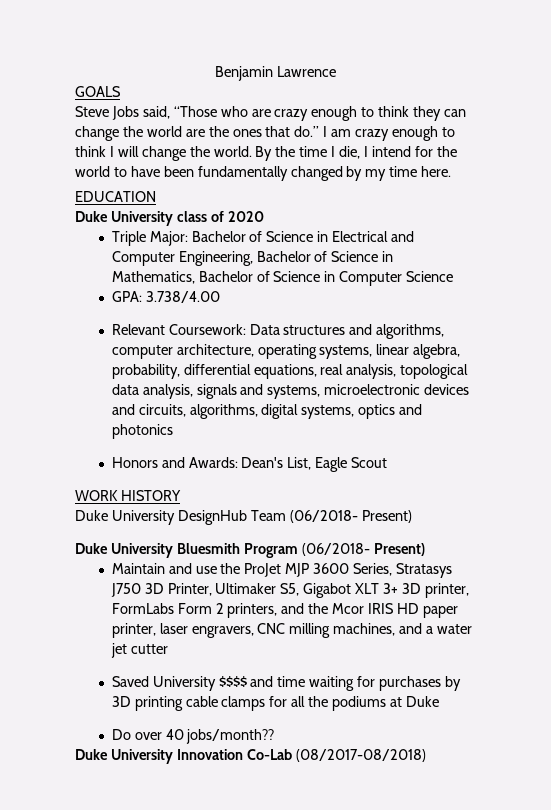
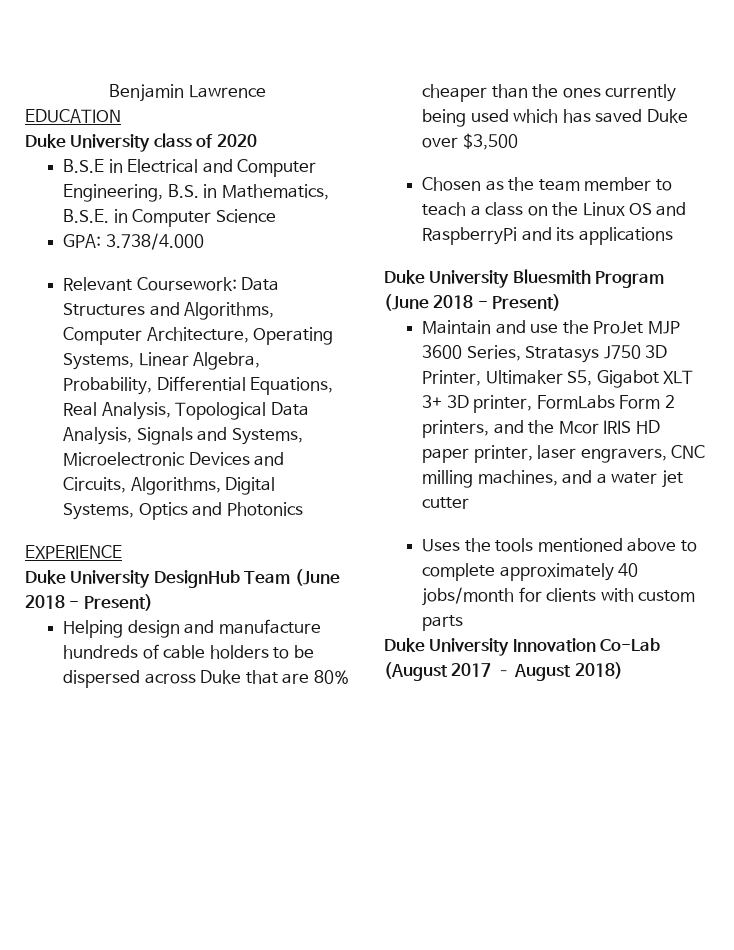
[75,86,121,97] [75,106,467,121] [75,126,455,141] [75,146,457,161] [75,166,452,181] // GOALS // Steve Jobs said, “Those who are crazy enough to think they can change the world are the ones that do.” I am crazy enough to think I will change the world. By the time I die, I intend for the world to have been fundamentally changed by my time here. -> (266, 91) none
[111,231,314,246] Triple Major: Bachelor of Science -> [63,159,105,173] B.S.E
[256,251,394,262] [111,271,321,284] Bachelor of Science in Mathematics, Bachelor of Science -> [167,184,329,200] [63,209,110,223] B.S. in Mathematics, B.S.E.
[145,291,220,303] 3.738/4.00 -> [105,233,204,250] 3.738/4.000
[283,324,445,339] [111,344,461,359] [111,364,469,379] [111,384,470,399] [111,404,423,419] [111,424,173,439] [111,457,388,472] [75,490,181,501] [75,510,412,525] structures and algorithms, computer architecture, operating systems, linear algebra, probability, differential equations, real analysis, topological data analysis, signals and systems, microelectronic devices and circuits, algorithms, digital systems, optics and photonics // Honors and Awards: Dean's List, Eagle Scout // WORK HISTORY // Duke University DesignHub Team (06/2018- Present) -> [63,302,275,320] [63,327,334,345] [63,352,261,370] [63,376,334,395] [63,402,309,420] [63,427,303,445] [63,452,285,466] [63,477,276,495] [63,502,303,520] [25,545,122,559] [25,569,340,588] [25,594,153,611] [63,619,321,638] [63,644,314,659] [63,670,349,688] [422,84,677,102] [422,109,688,127] [422,133,518,150] [422,177,672,191] [422,202,687,216] [422,227,673,245] Structures and Algorithms, Computer Architecture, Operating Systems, Linear Algebra, Probability, Differential Equations, Real Analysis, Topological Data Analysis, Signals and Systems, Microelectronic Devices and Circuits, Algorithms, Digital Systems, Optics and Photonics // EXPERIENCE // Duke University DesignHub Team (June 2018 - Present) // Helping design and manufacture hundreds of cable holders to be dispersed across Duke that are 80% cheaper than the ones currently being used which has saved Duke over $3,500 // Chosen as the team member to teach a class on the Linux OS and RaspberryPi and its applications
[301,543,370,556] (06/2018- -> [384,294,488,311] (June 2018 -
[111,676,462,691] [111,696,439,711] [111,729,275,744] Saved University $$$$ and time waiting for purchases by 3D printing cable clamps for all the podiums at Duke // Do over 40 jobs/month?? -> [422,538,697,552] [422,563,639,581] [422,587,696,606] [422,615,464,631] Uses the tools mentioned above to complete approximately 40 jobs/month for clients with custom parts
[295,749,426,762] (08/2017-08/2018) -> [384,662,623,681] (August 2017 – August 2018)

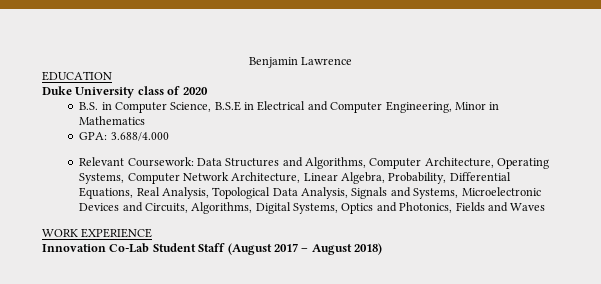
(257, 140) none -> [79,102,212,113] B.S. in Computer Science,
[167,184,329,200] [63,209,276,227] B.S. in Mathematics, B.S.E. in Computer Science -> [454,102,500,110] [79,116,146,125] Minor in Mathematics
[105,233,204,250] 3.738/4.000 -> [110,132,169,141] 3.688/4.000
(135, 361) none -> [127,172,301,184] Computer Network Architecture,
[226,502,303,516] [25,545,122,559] [25,569,340,588] [25,594,153,611] [63,619,321,638] [63,644,314,659] [63,670,349,688] [422,84,677,102] [422,109,688,127] [422,133,518,150] [422,177,672,191] [422,202,687,216] [422,227,673,245] [384,269,665,288] [384,294,562,311] [422,320,680,334] [422,345,668,363] [422,370,694,388] [422,395,675,413] [422,420,660,438] [422,445,706,463] [422,470,683,488] [422,497,470,509] [422,538,697,552] [422,563,639,581] [422,587,696,606] [422,615,464,631] [384,638,661,656] Photonics // EXPERIENCE // Duke University DesignHub Team (June 2018 - Present) // Helping design and manufacture hundreds of cable holders to be dispersed across Duke that are 80% cheaper than the ones currently being used which has saved Duke over $3,500 // Chosen as the team member to teach a class on the Linux OS and RaspberryPi and its applications // Duke University Bluesmith Program (June 2018 - Present) // Maintain and use the ProJet MJP 3600 Series, Stratasys J750 3D Printer, Ultimaker S5, Gigabot XLT 3+ 3D printer, FormLabs Form 2 printers, and the Mcor IRIS HD paper printer, laser engravers, CNC milling machines, and a water jet cutter // Uses the tools mentioned above to complete approximately 40 jobs/month for clients with custom parts // Duke University Innovation Co-Lab -> [399,202,546,213] [42,228,153,238] [42,243,226,253] Photonics, Fields and Waves // WORK EXPERIENCE // Innovation Co-Lab Student Staff

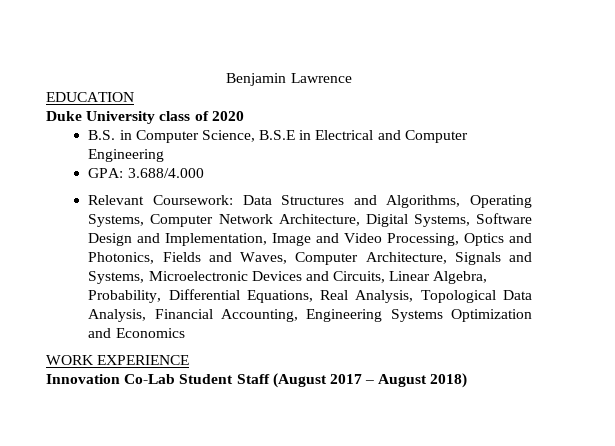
[385,101,500,113] [79,116,146,125] Engineering, Minor in Mathematics -> [88,149,165,162] Engineering
[369,157,494,169] Computer Architecture, -> (461, 201) none
(301, 177) none -> [365,213,532,227] [88,233,532,246] [88,252,532,265] [88,271,386,284] Digital Systems, Software Design and Implementation, Image and Video Processing, Optics and Photonics, Fields and Waves, Computer Architecture, Signals and Systems, Microelectronic Devices and Circuits,
[351,187,541,199] [79,202,546,214] Signals and Systems, Microelectronic Devices and Circuits, Algorithms, Digital Systems, Optics and Photonics, Fields and Waves -> [154,309,532,322] [88,328,185,338] Financial Accounting, Engineering Systems Optimization and Economics

